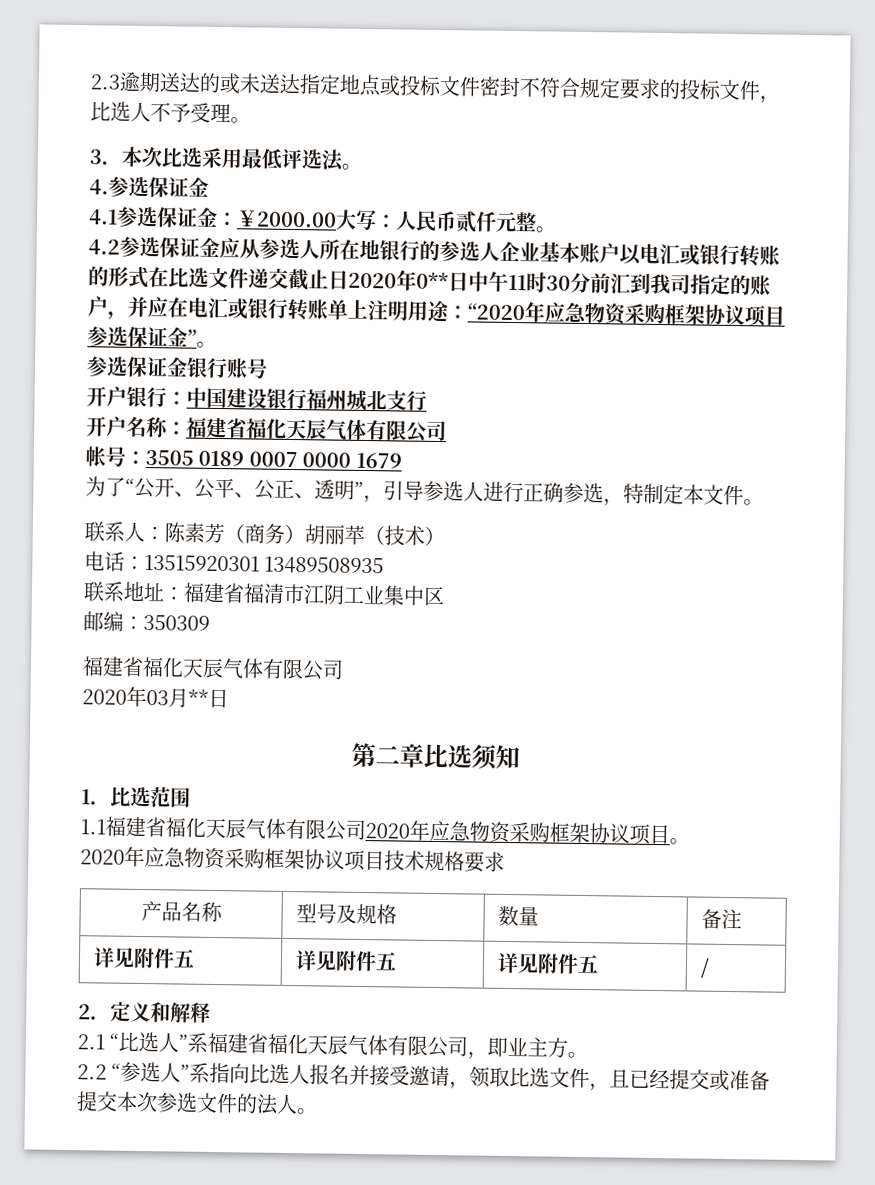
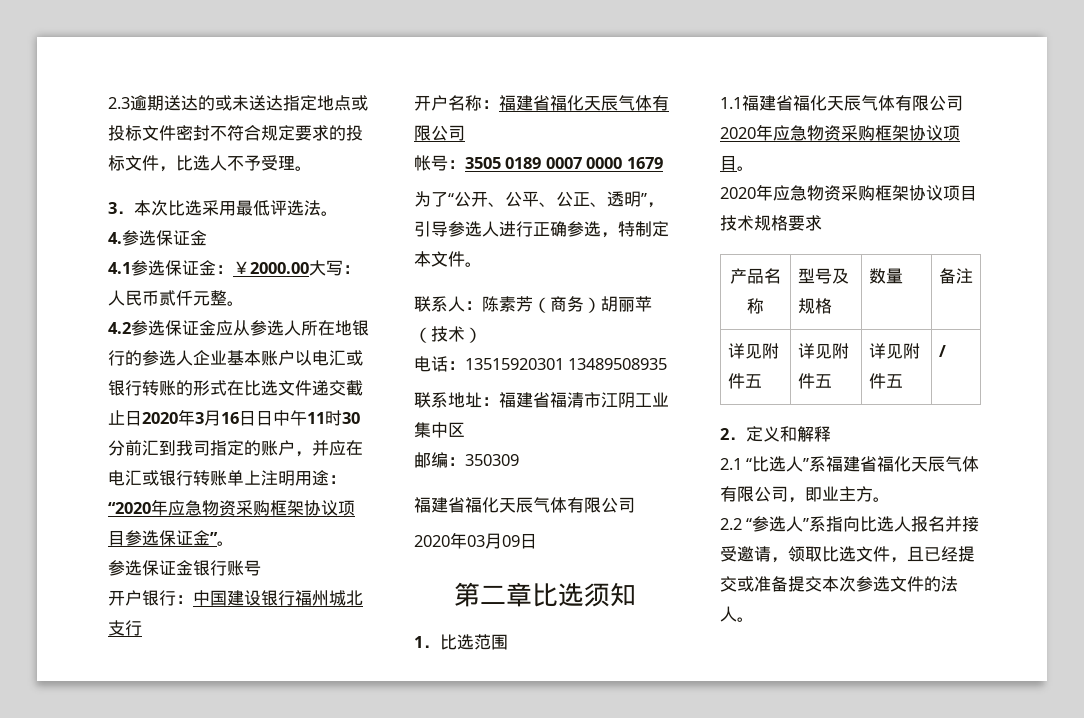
[416,271,449,290] 0** -> [195,410,256,426] 3月16日
[188,688,209,706] ** -> [502,535,520,547] 09

